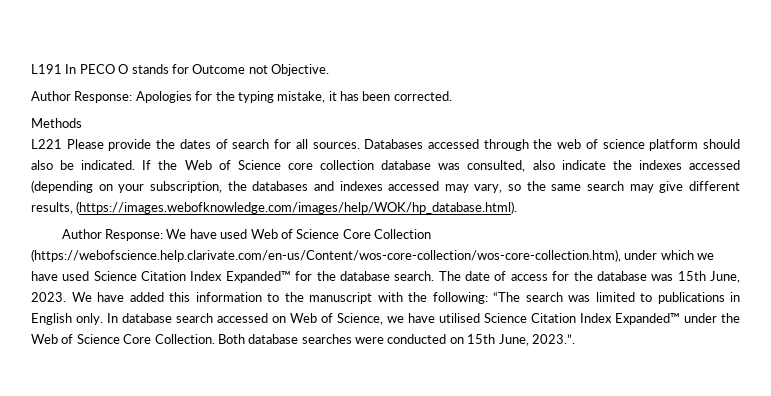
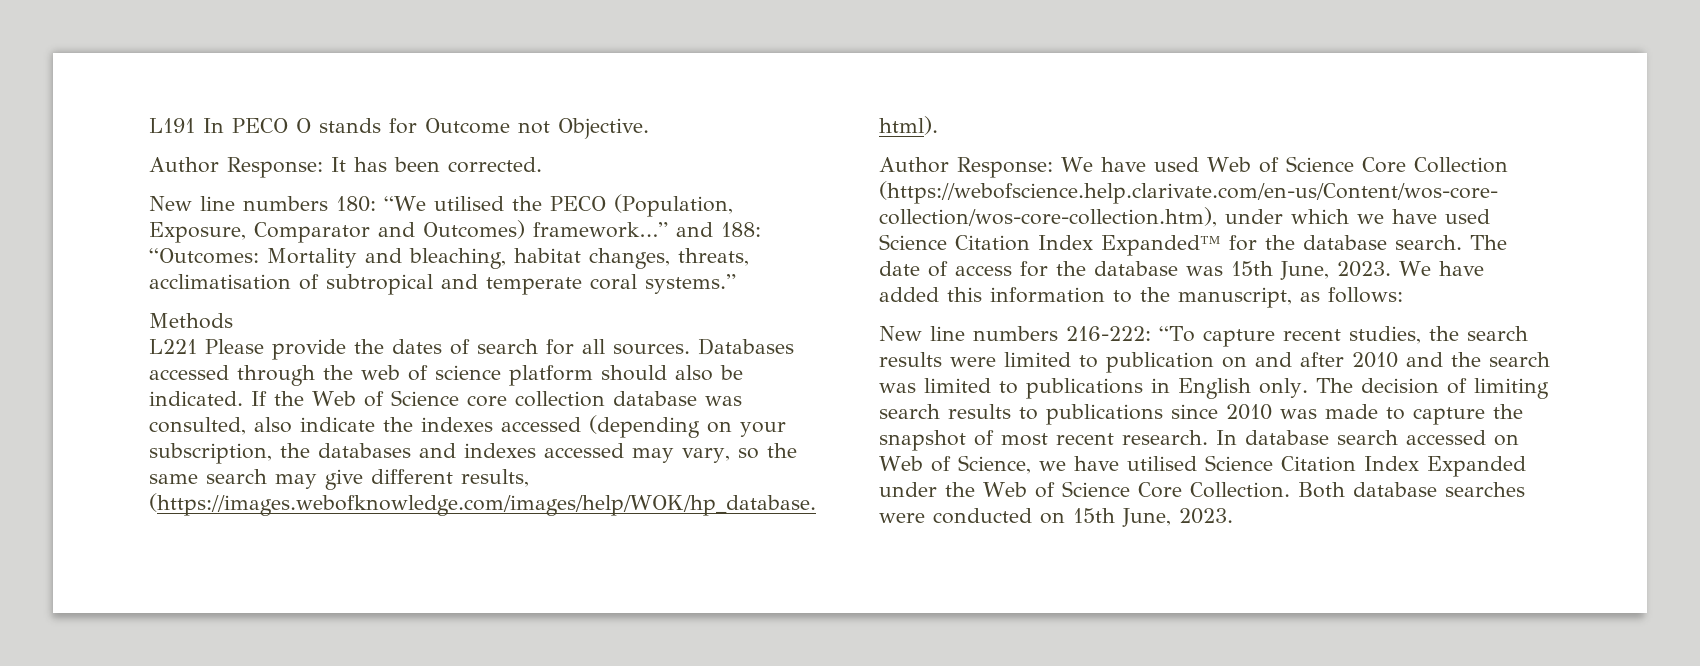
[135,91,452,103] Apologies for the typing mistake, it has been corrected. -> [331,157,542,173] [149,194,733,217] [149,220,761,243] [149,248,749,269] [149,274,736,295] It has been corrected. // New line numbers 180: “We utilised the PECO (Population, Exposure, Comparator and Outcomes) framework…” and 188: “Outcomes: Mortality and bleaching, habitat changes, threats, acclimatisation of subtropical and temperate coral systems.”
[309,292,520,304] manuscript with the following: “The -> [1178,287,1403,308] [879,326,1528,347] [879,352,1481,373] manuscript, as follows: // New line numbers 216-222: “To capture recent studies, the search results were limited to publication on and after 2010 and the
(103, 319) none -> [1315,378,1549,399] [879,404,1523,425] [879,430,1208,451] The decision of limiting search results to publications since 2010 was made to capture the snapshot of most recent research.
[615,313,680,325] Expanded™ -> [1426,456,1526,477] Expanded
[531,334,575,344] 2023.”. -> [1179,508,1233,524] 2023.

